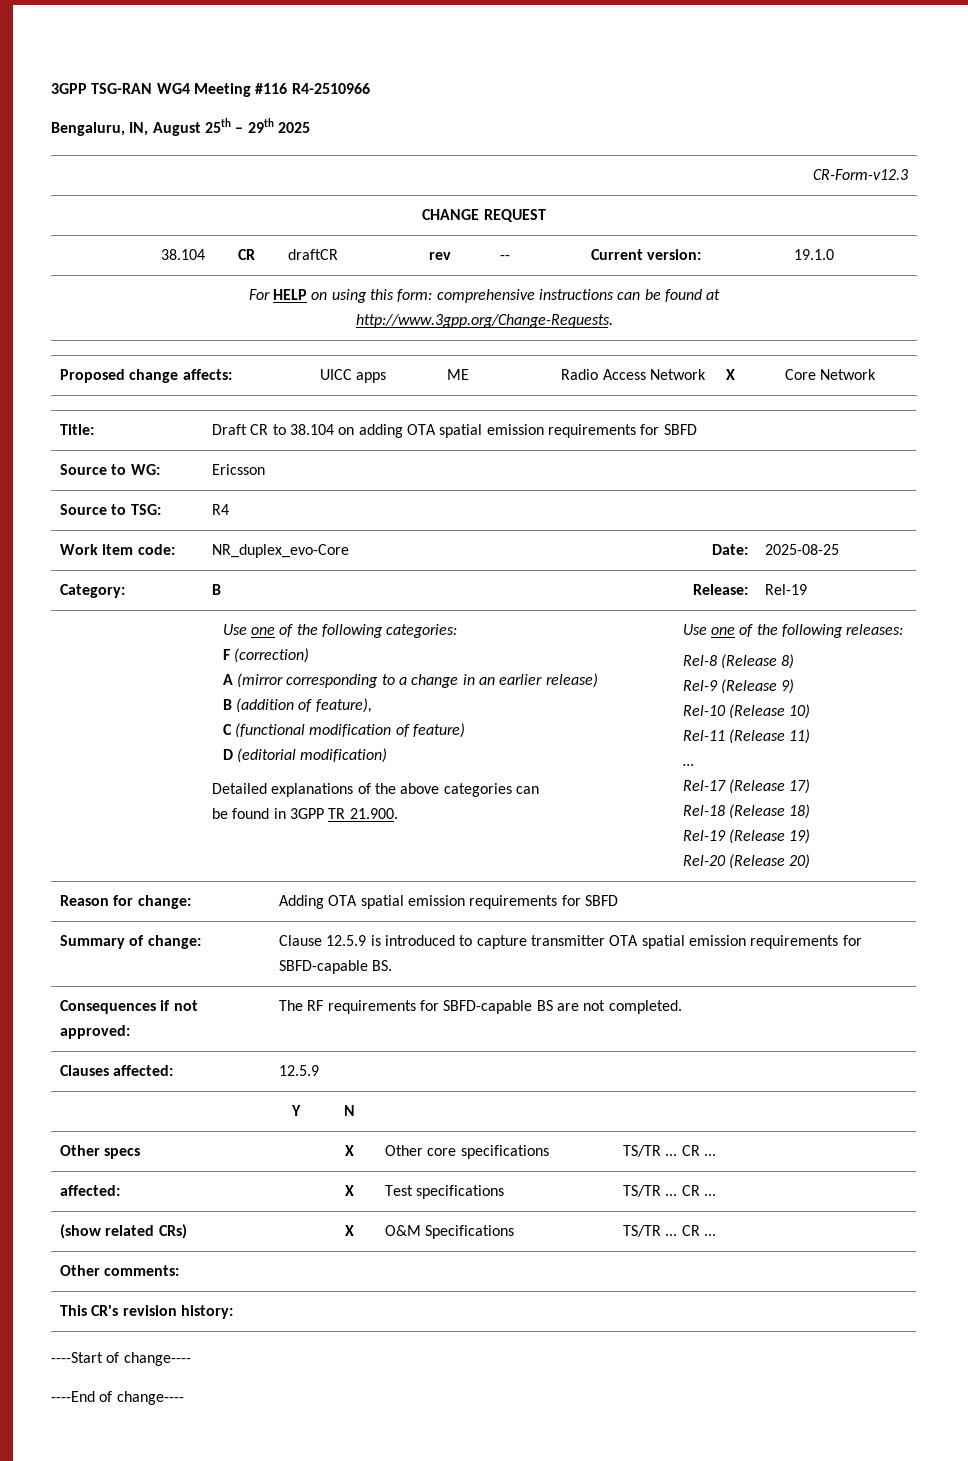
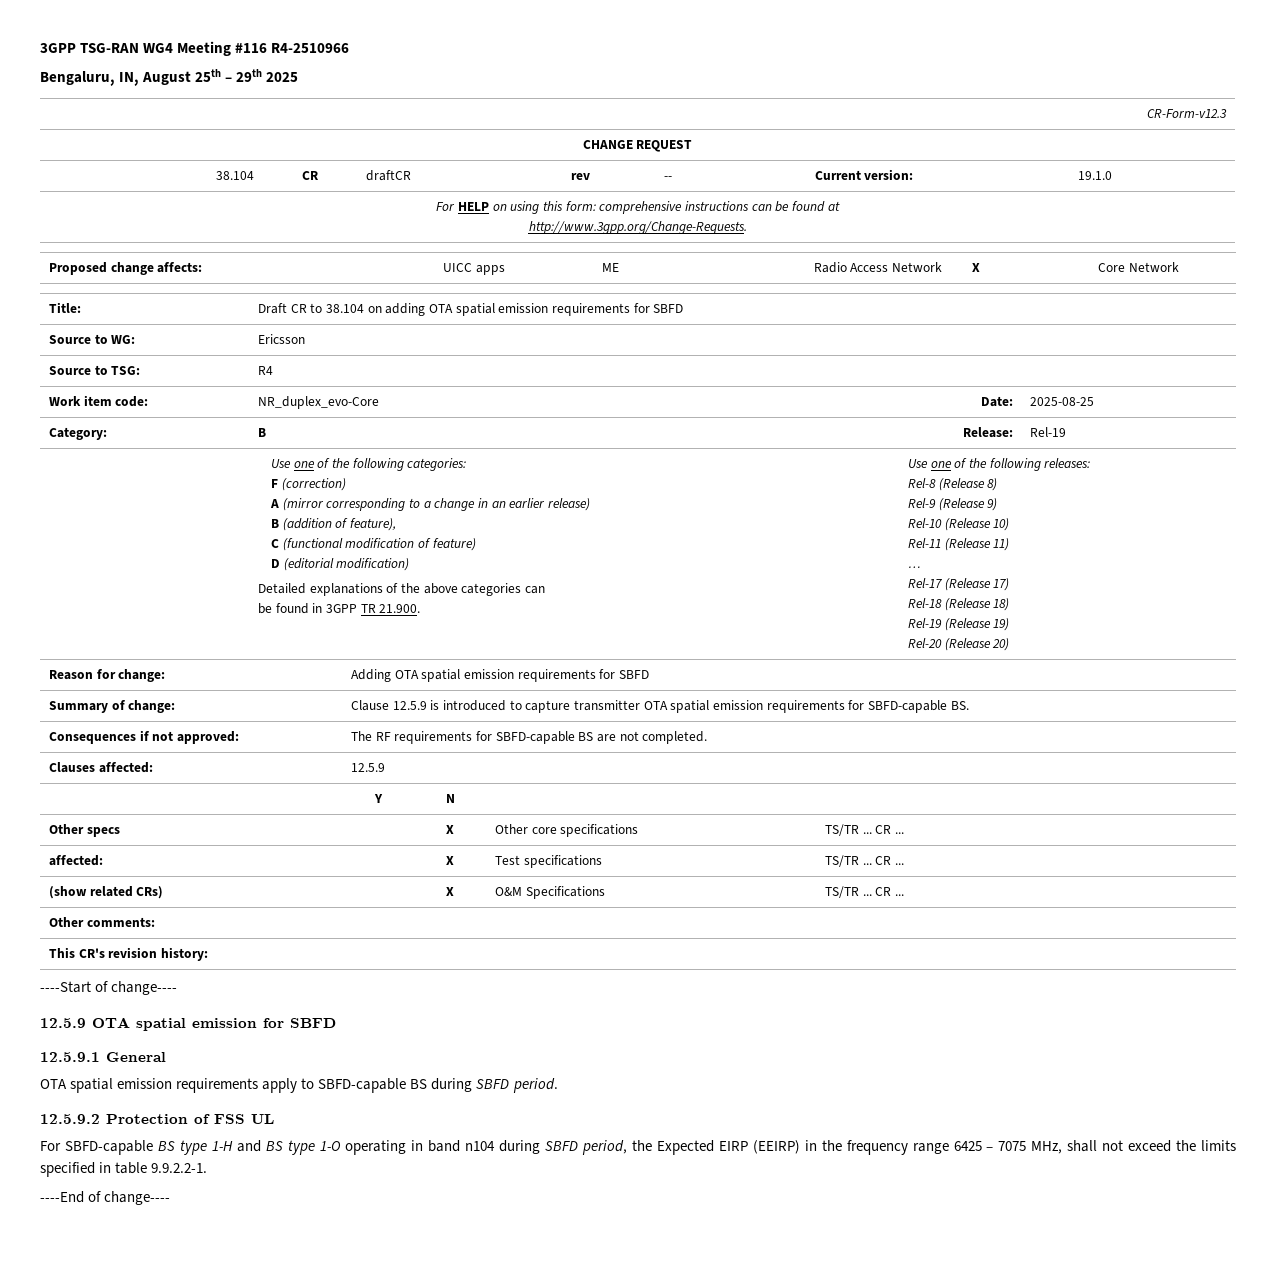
(191, 1359) none -> [40,1017,336,1031] [40,1052,166,1062] [40,1078,558,1093] [40,1114,274,1124] [40,1140,1236,1155] [40,1162,208,1177] // 12.5.9 OTA spatial emission for SBFD // 12.5.9.1 General // OTA spatial emission requirements apply to SBFD-capable BS during SBFD period. // 12.5.9.2 Protection of FSS UL // For SBFD-capable BS type 1-H and BS type 1-O operating in band n104 during SBFD period, the Expected EIRP (EEIRP) in the frequency range 6425 – 7075 MHz, shall not exceed the limits specified in table 9.9.2.2-1.

